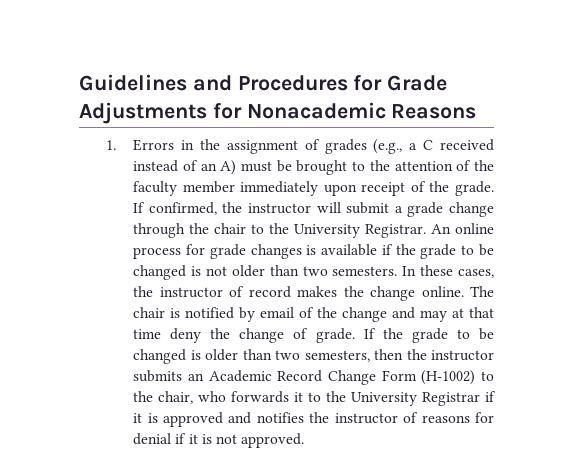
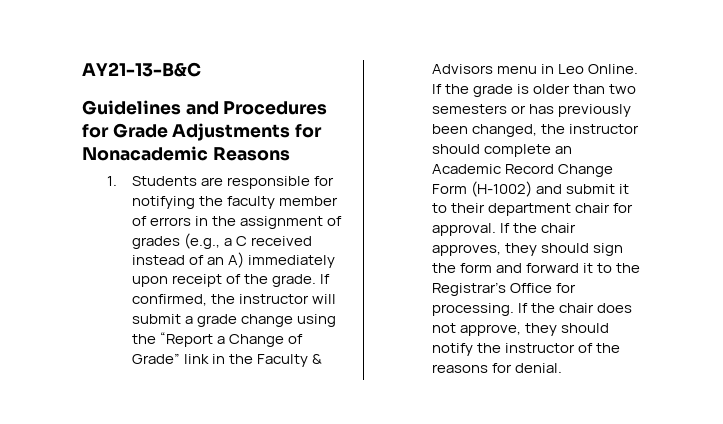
(79, 82) none -> [82,62,201,77] AY21-13-B&C //
[133,139,175,151] Errors -> [131,176,334,189] [131,196,338,209] [131,216,191,226] Students are responsible for notifying the faculty member of errors
[241,160,495,175] [133,181,235,196] must be brought to the attention of the faculty member -> (244, 260) none
[133,223,495,238] [133,244,494,259] [133,265,494,280] [133,286,494,301] [133,307,494,322] [133,328,494,343] [133,349,494,364] [133,370,183,382] through the chair to the University Registrar. An online process for grade changes is available if the grade to be changed is not older than two semesters. In these cases, the instructor of record makes the change online. The chair is notified by email of the change and may at that time deny the change of grade. If the grade to be changed is older than two semesters, then the instructor submits -> [296,314,336,327] [131,332,303,347] [131,353,323,367] [431,64,638,74] [431,84,637,97] [431,104,631,117] [431,124,639,137] [431,144,551,157] using the “Report a Change of Grade” link in the Faculty & Advisors menu in Leo Online. If the grade is older than two semesters or has previously been changed, the instructor should complete
[481,371,494,381] [133,391,496,406] [133,412,419,427] to the chair, who forwards it to the University Registrar if it is approved and notifies the instructor of -> [535,184,629,194] [431,203,633,216] [431,223,576,236] [431,243,623,256] [431,263,641,273] [431,282,576,296] [431,303,632,316] [431,323,609,336] [431,343,620,356] and submit it to their department chair for approval. If the chair approves, they should sign the form and forward it to the Registrar’s Office for processing. If the chair does not approve, they should notify the instructor of the
[133,433,305,448] denial if it is not approved. -> [514,363,562,373] denial.

